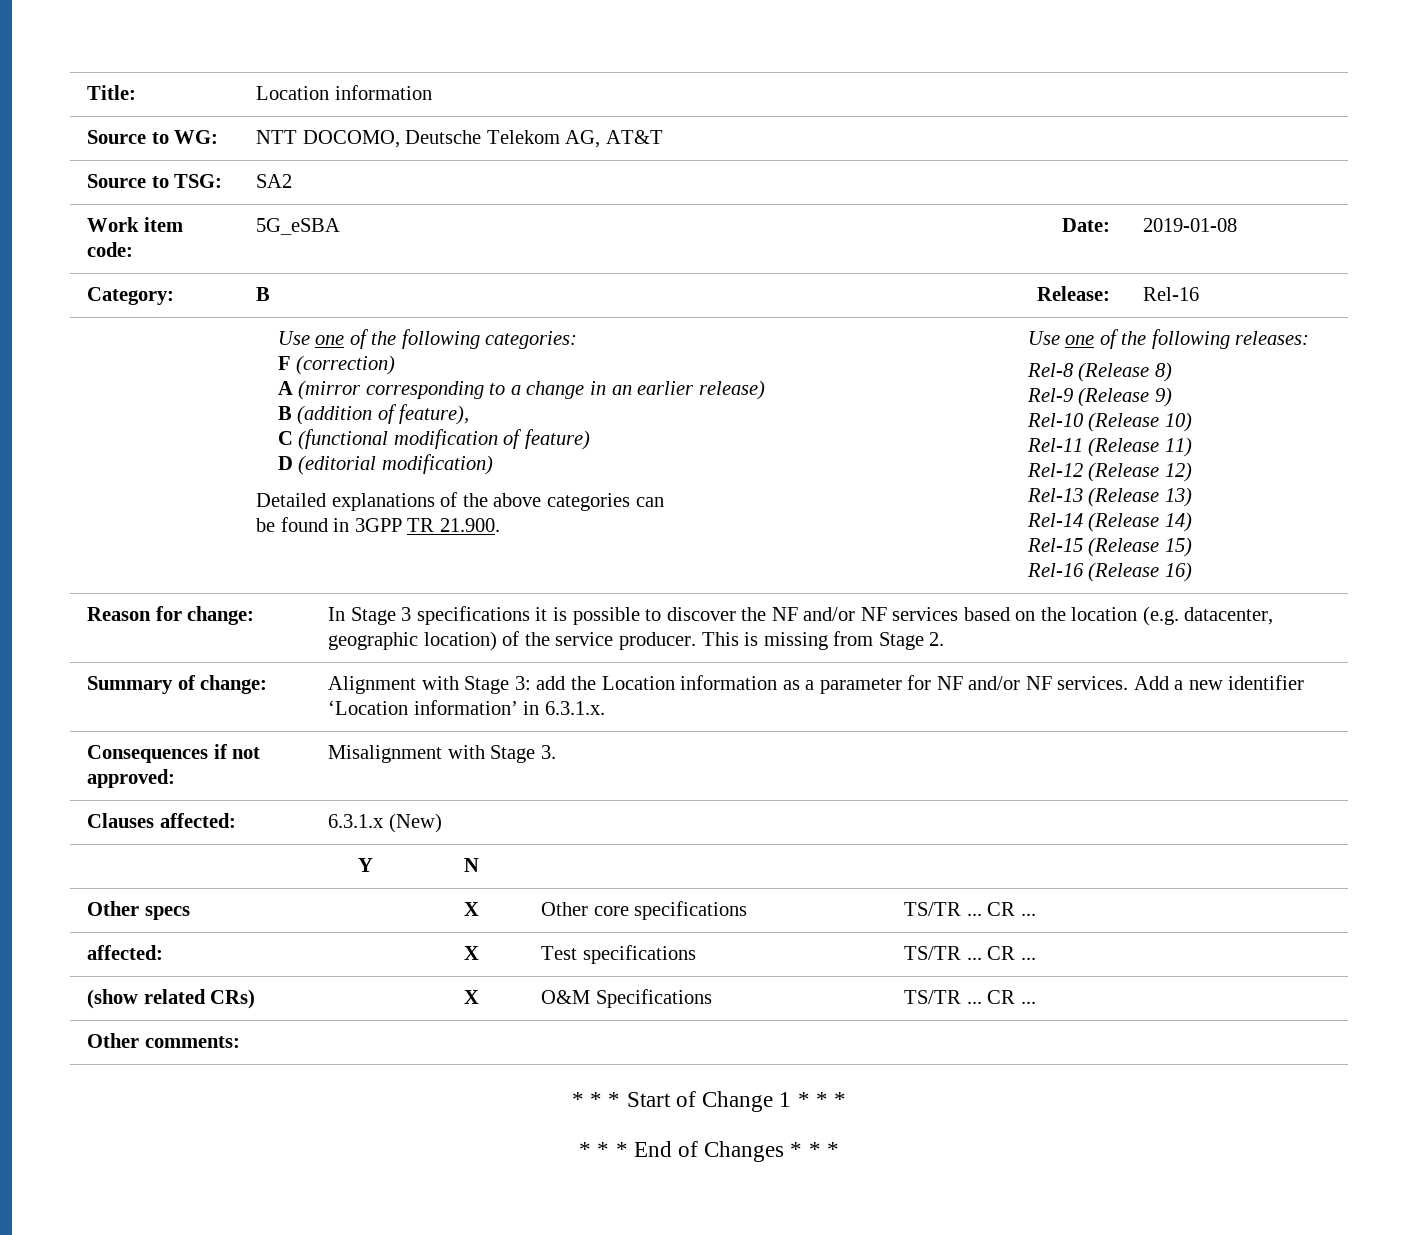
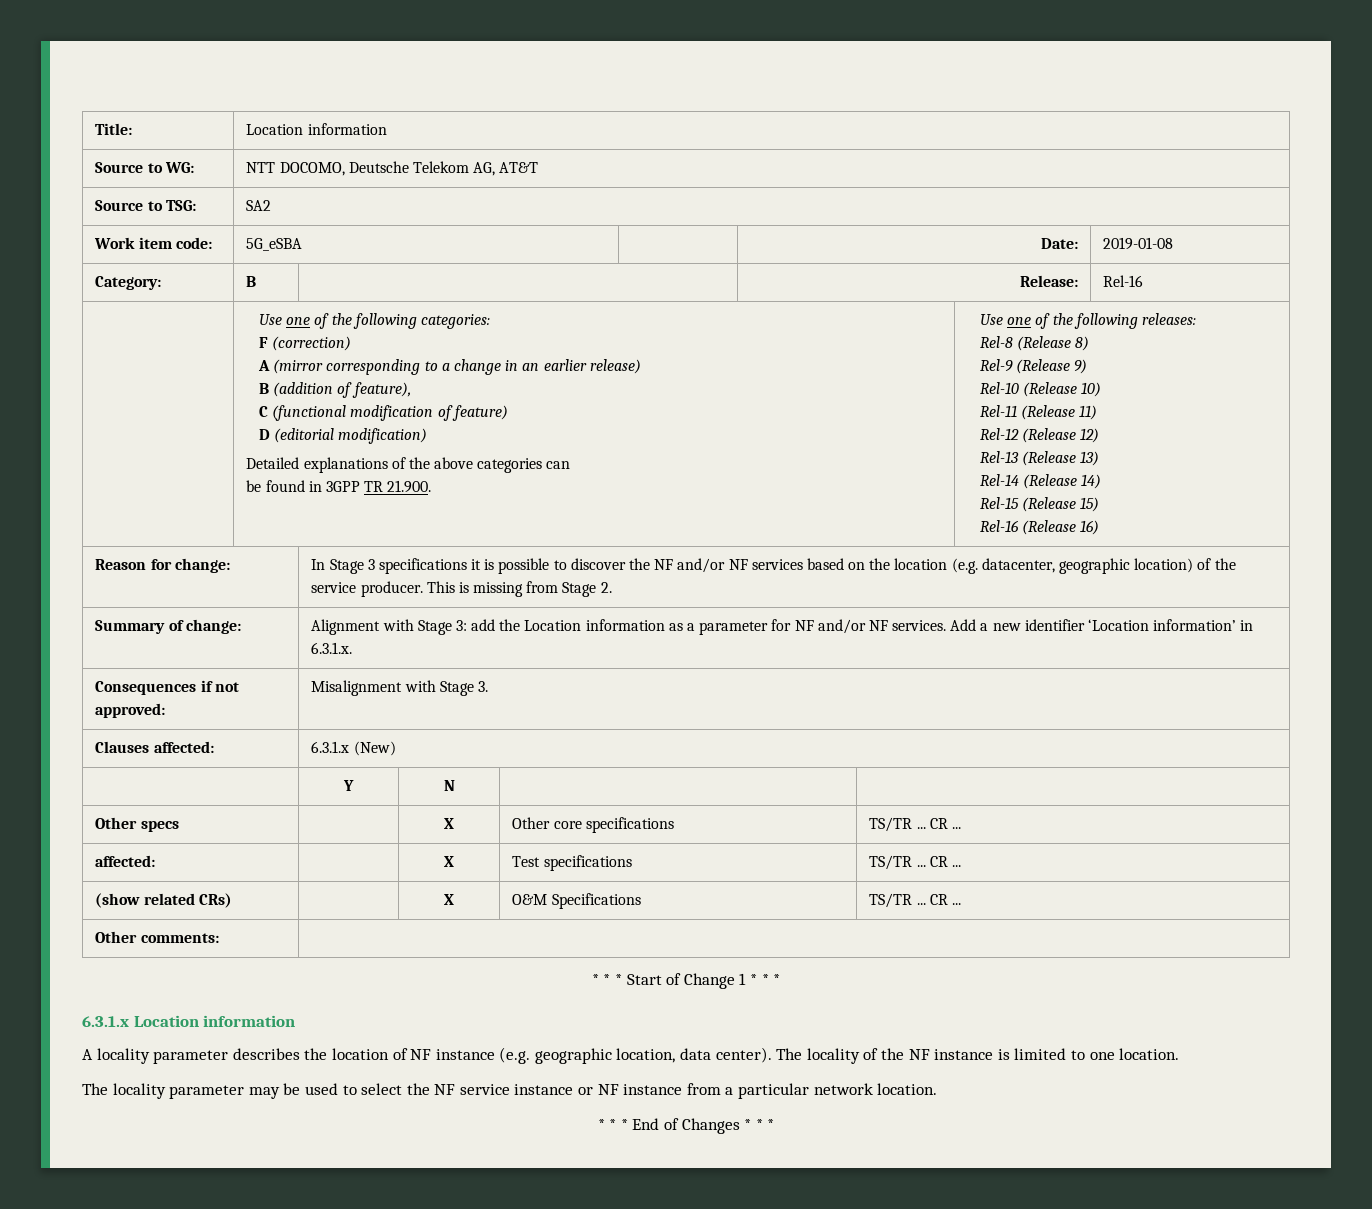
(846, 1099) none -> [82,1015,296,1027] [82,1047,1180,1064] [82,1083,938,1099] // 6.3.1.x Location information // A locality parameter describes the location of NF instance (e.g. geographic location, data center). The locality of the NF instance is limited to one location. // The locality parameter may be used to select the NF service instance or NF instance from a particular network location.

